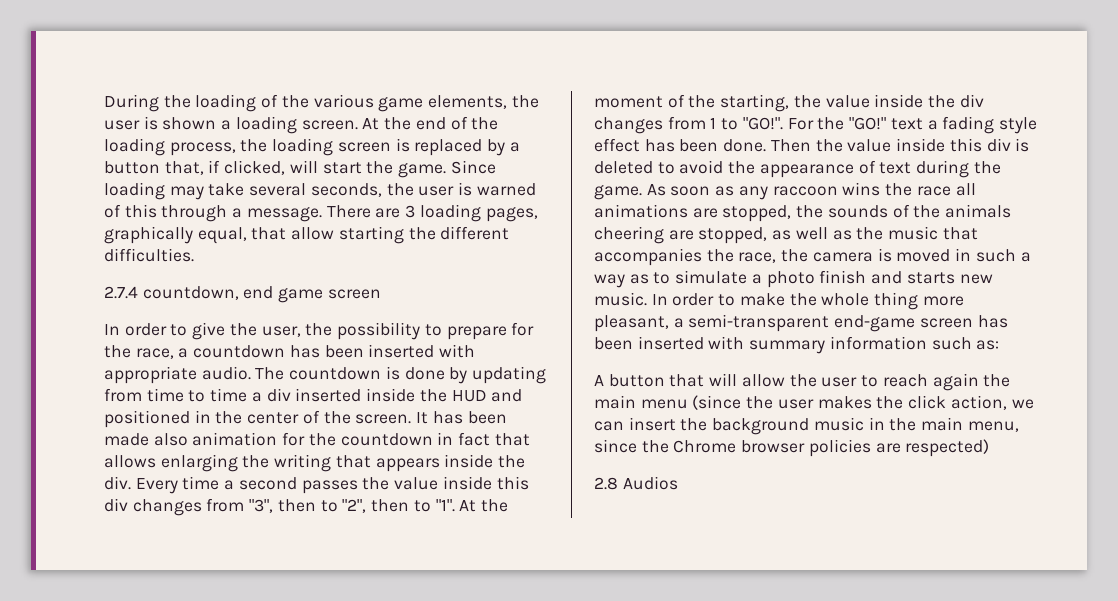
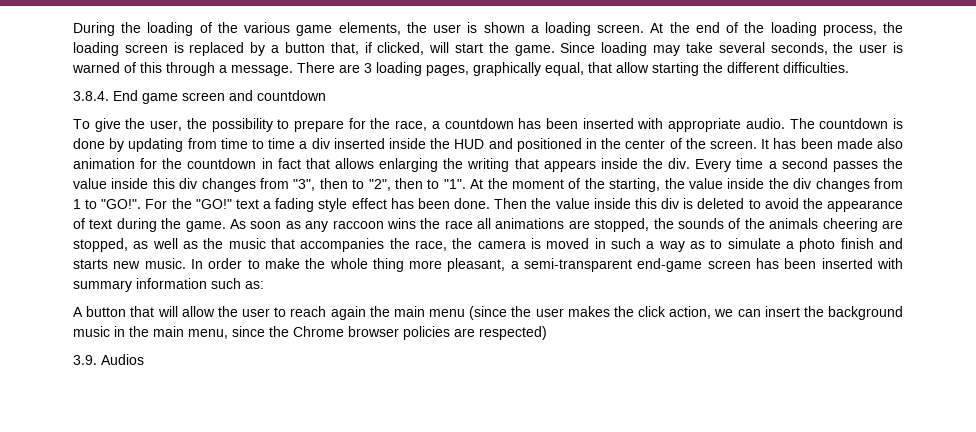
[104,286,274,300] 2.7.4 countdown, end -> [73,90,138,101] 3.8.4. End
[104,323,188,336] // In order to -> [229,90,326,101] [73,119,90,129] and countdown // To
[594,477,618,490] 2.8 -> [73,355,97,365] 3.9.

